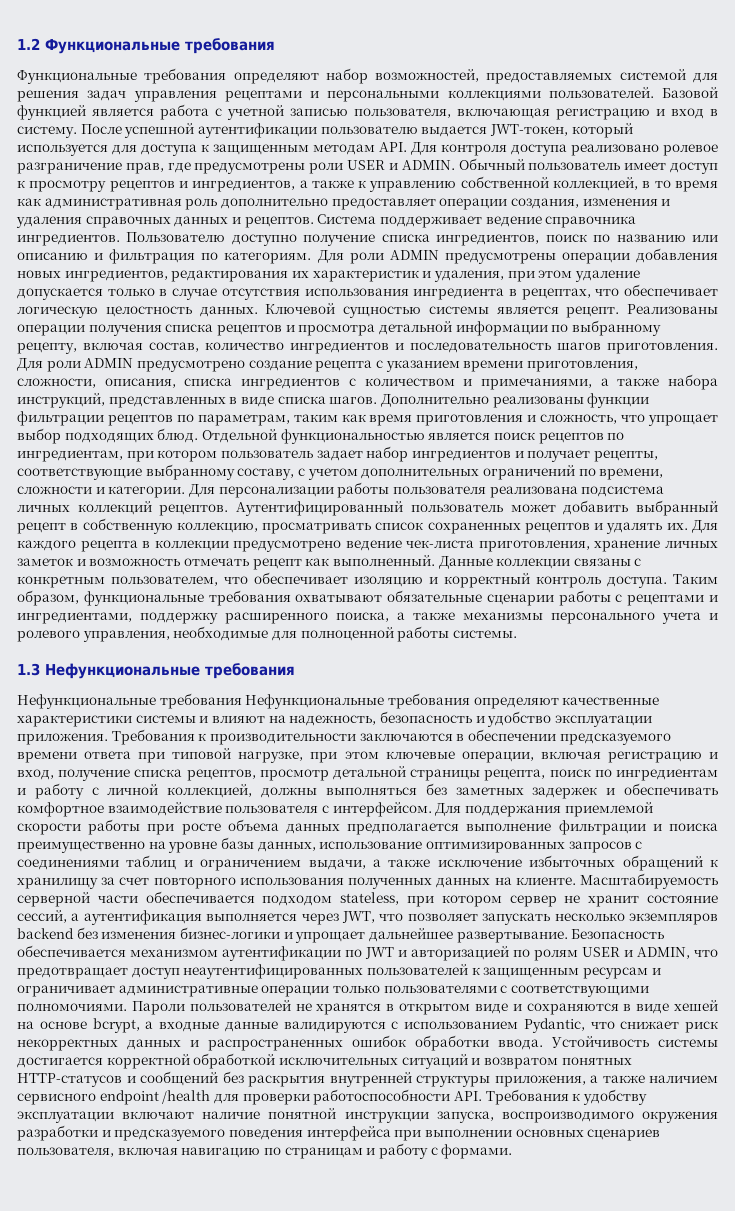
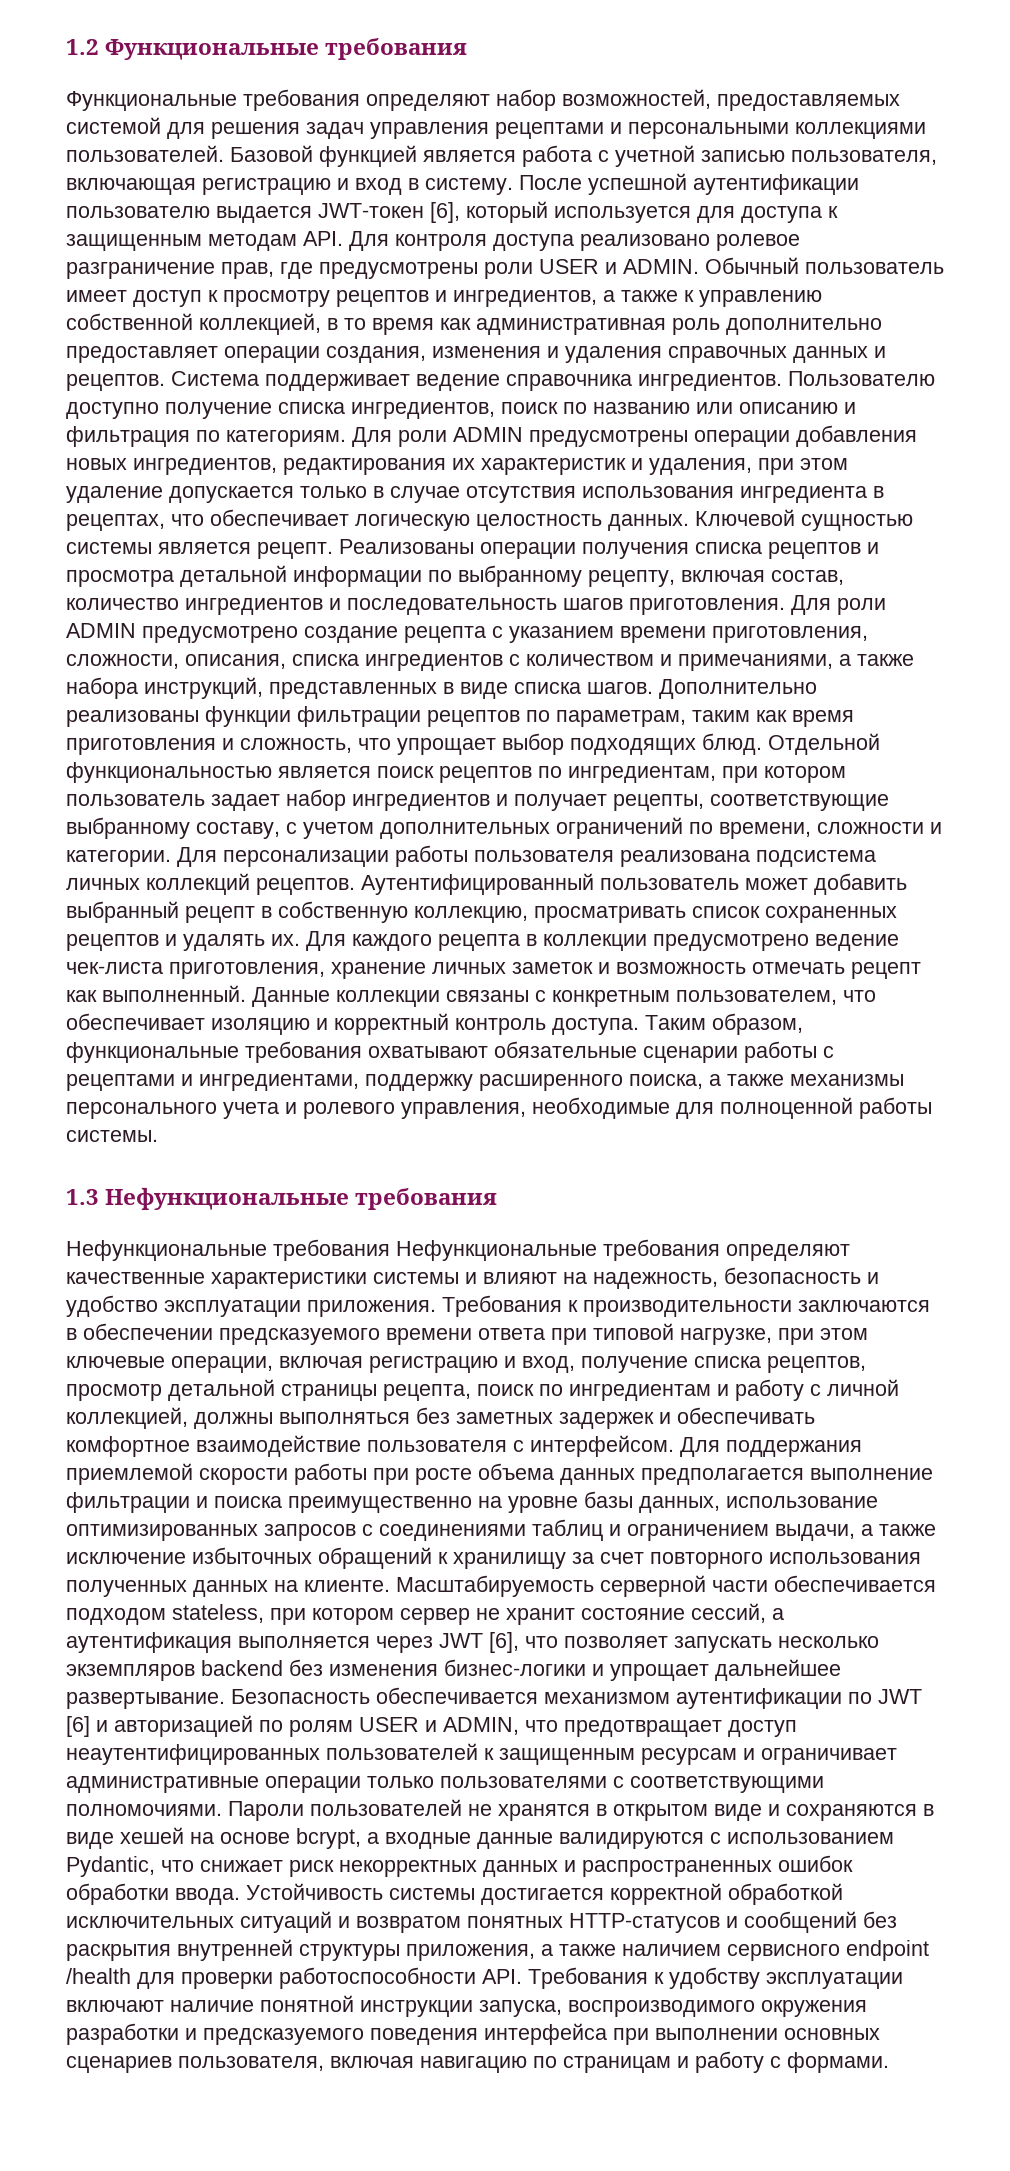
[489,124,568,136] JWT-токен, -> [318,202,460,223] JWT-токен [6],
[342,911,376,923] JWT, -> [439,1632,519,1653] JWT [6],
(394, 953) none -> [66,1716,90,1737] [6]

